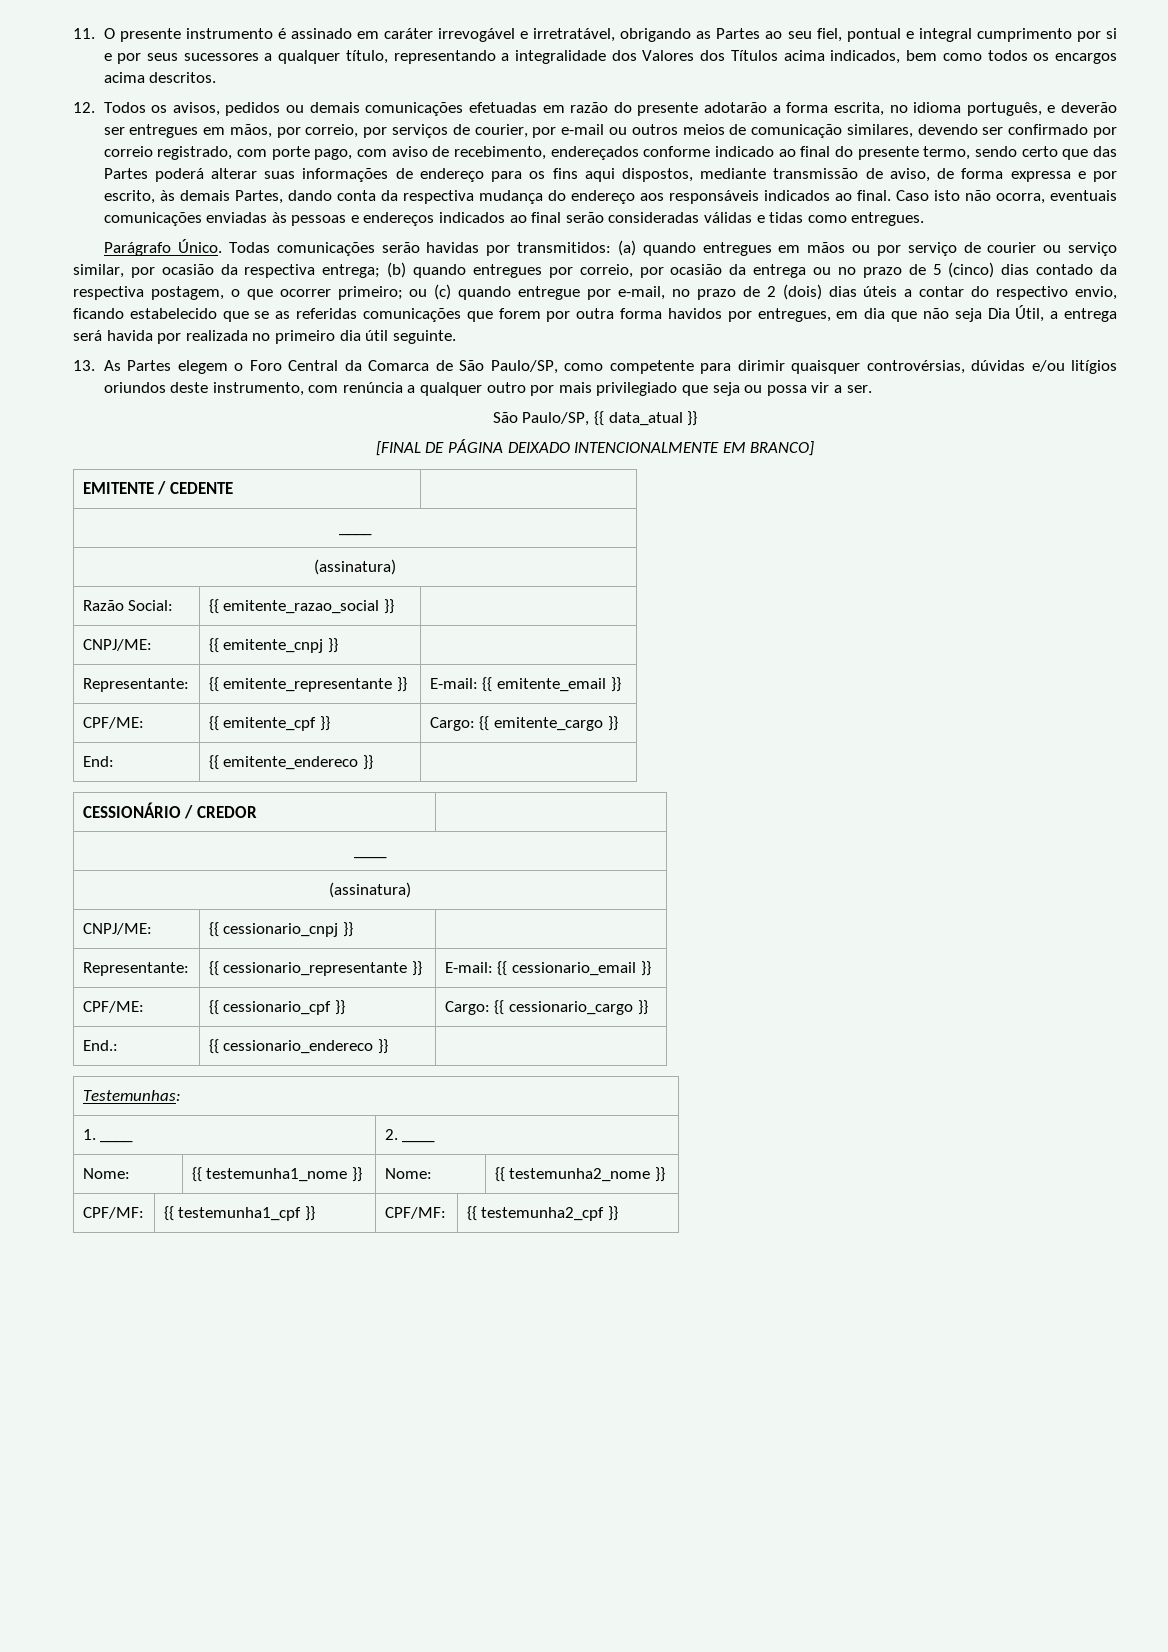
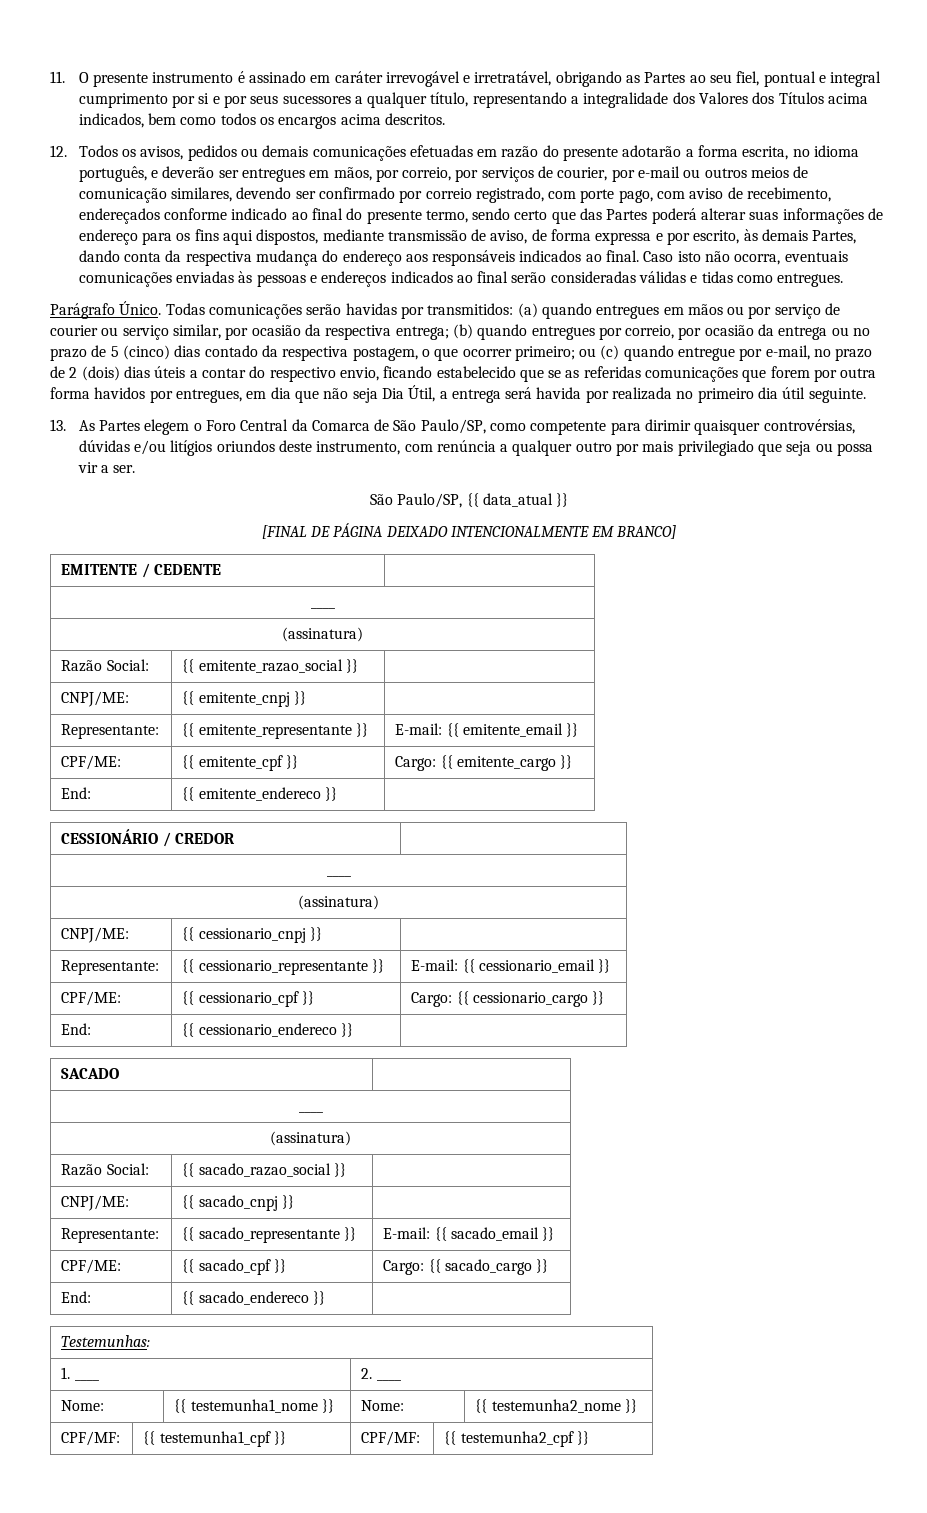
[82,1040,118,1051] End.: -> [61,1023,92,1035] End:
(388, 1046) none -> [61,1068,120,1079] [298,1111,323,1113] [270,1131,351,1146] [61,1163,149,1176] [182,1163,347,1177] [61,1195,130,1211] [182,1195,295,1211] [61,1228,160,1243] [182,1227,357,1243] [383,1227,555,1241] [61,1259,122,1274] [182,1259,287,1275] [383,1259,549,1275] [61,1291,92,1303] [182,1291,326,1305] // SACADO | // ____ // (assinatura) // Razão Social: | {{ sacado_razao_social }} | // CNPJ/ME: | {{ sacado_cnpj }} | // Representante: | {{ sacado_representante }} | E-mail: {{ sacado_email }} // CPF/ME: | {{ sacado_cpf }} | Cargo: {{ sacado_cargo }} // End: | {{ sacado_endereco }} |

